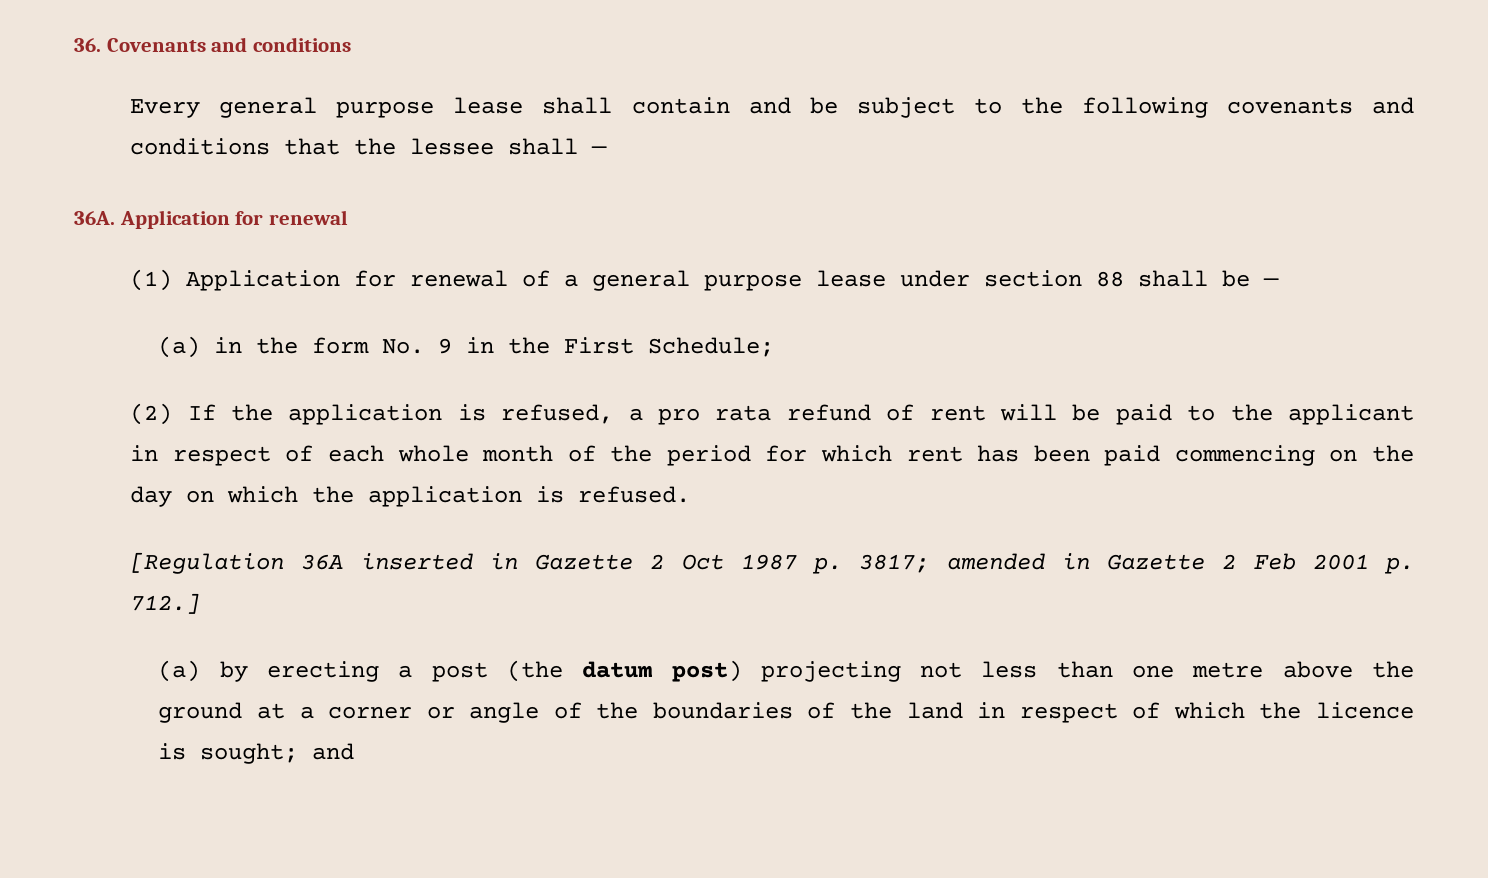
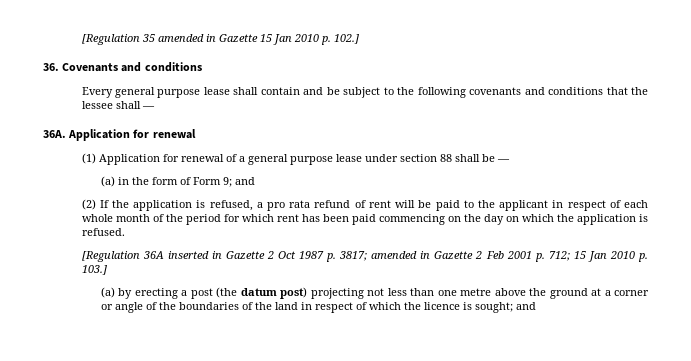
(74, 45) none -> [81,34,359,45] [Regulation 35 amended in Gazette 15 Jan 2010 p. 102.] //
[382,337,775,357] No. 9 in the First Schedule; -> [179,177,255,187] of Form 9; and
[130,593,201,614] 712.] -> [548,251,648,262] [81,265,107,275] 712; 15 Jan 2010 p. 103.]

